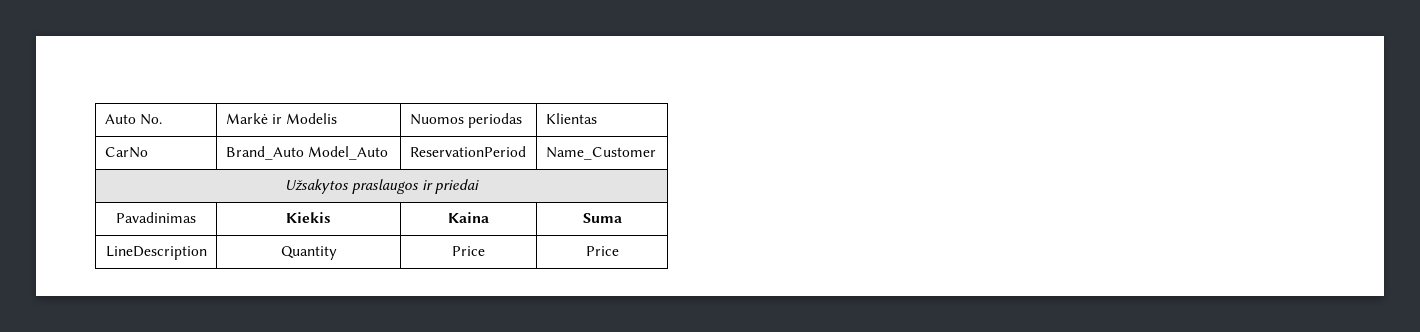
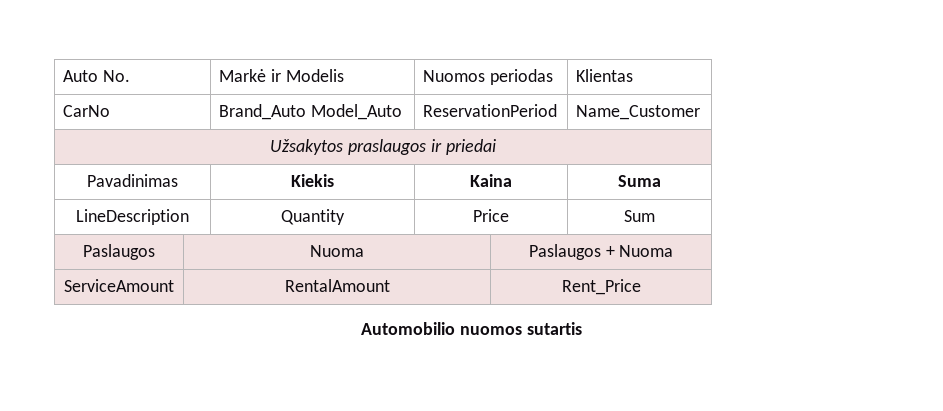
[585,246,619,256] Price -> [624,210,655,222] [83,244,155,260] [310,245,364,257] [528,244,674,260] [64,279,174,292] [284,279,390,292] [561,279,641,295] [361,322,582,335] Sum // Paslaugos | Nuoma | Paslaugos + Nuoma // ServiceAmount | RentalAmount | Rent_Price // Automobilio nuomos sutartis

